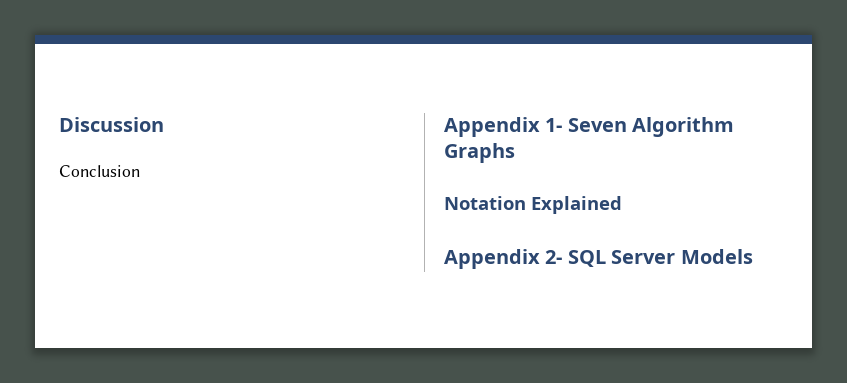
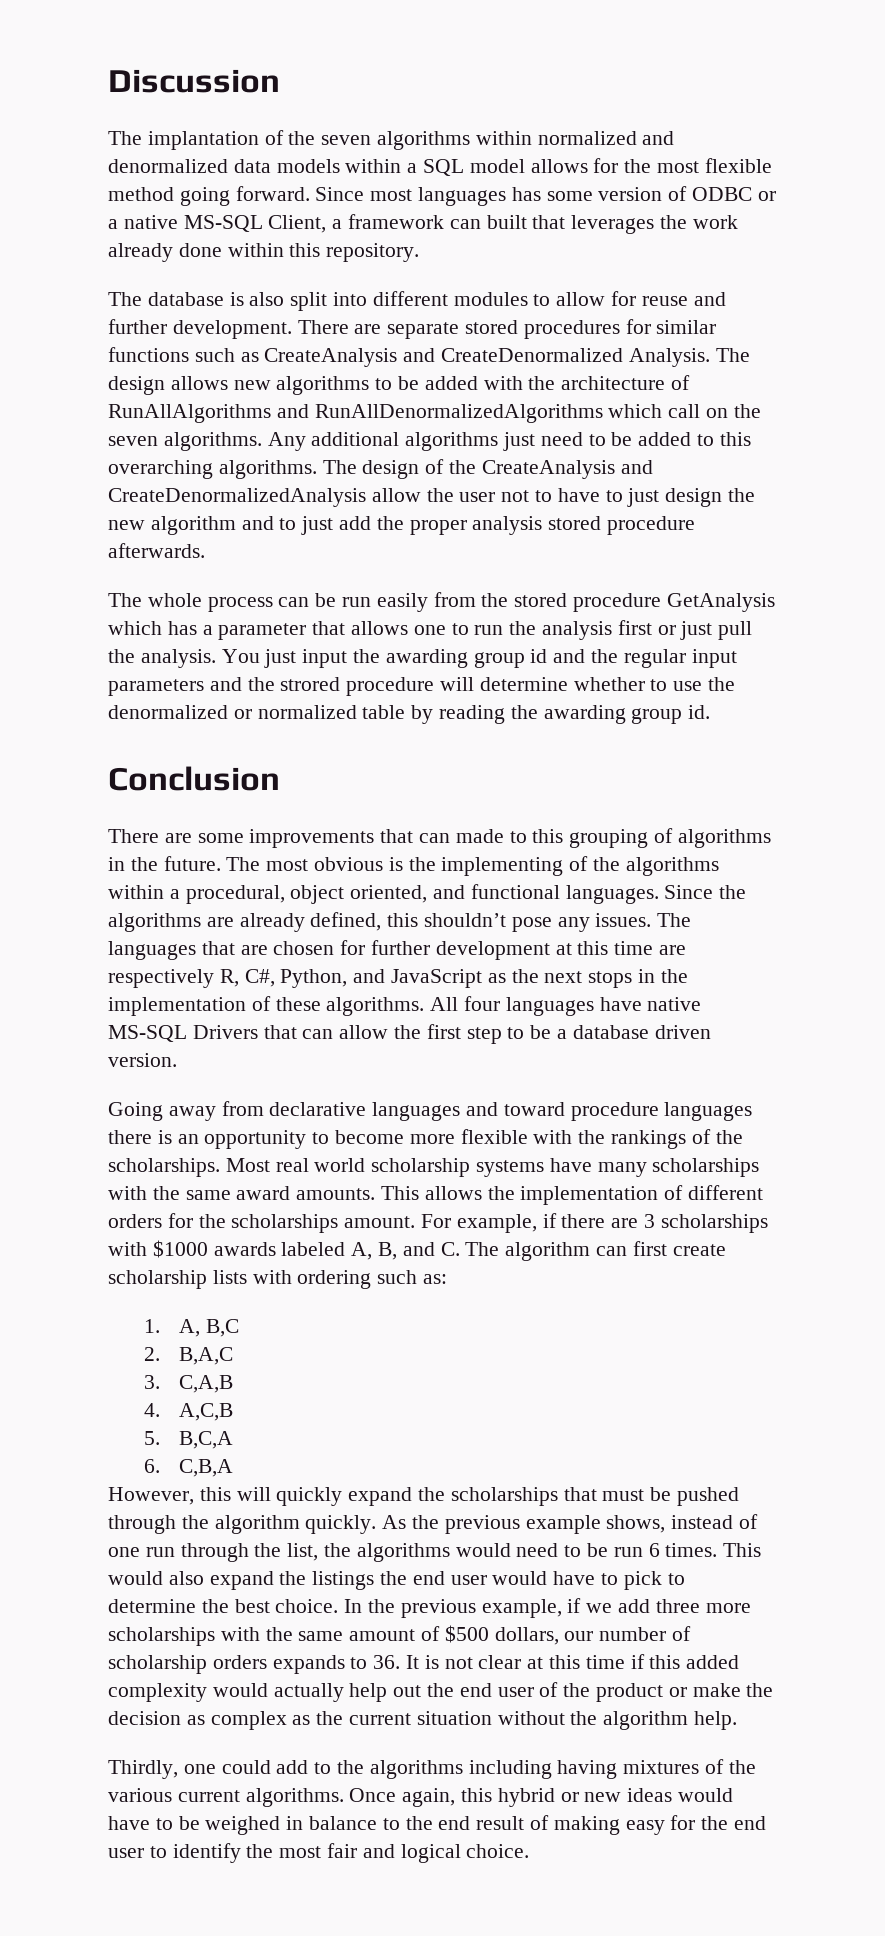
[59,165,140,177] [444,117,735,137] [444,143,515,163] [444,196,622,214] [444,249,753,269] Conclusion // Appendix 1- Seven Algorithm Graphs // Notation Explained // Appendix 2- SQL Server Models -> [108,130,675,150] [108,158,772,176] [108,186,776,206] [108,214,738,234] [108,243,420,262] [108,291,726,311] [108,319,717,339] [108,347,750,367] [108,375,691,395] [108,404,761,423] [108,432,751,451] [108,459,653,479] [108,488,756,507] [108,516,696,535] [108,543,205,558] [108,592,775,612] [108,620,753,640] [108,649,737,668] [108,677,736,696] [108,705,711,724] [108,766,280,791] [108,828,771,848] [108,856,719,876] [108,884,747,904] [108,912,692,932] [108,940,687,960] [108,969,688,988] [108,996,702,1016] [108,1024,711,1044] [108,1053,177,1067] [108,1101,753,1121] [108,1129,743,1149] [108,1158,760,1177] [108,1185,764,1205] [108,1213,768,1233] [108,1240,726,1261] [108,1270,448,1289] [143,1319,240,1337] [143,1347,234,1365] [143,1375,234,1393] [143,1403,234,1421] [143,1431,234,1449] [143,1459,234,1477] [108,1487,740,1506] [108,1514,759,1534] [108,1543,762,1562] [108,1571,685,1590] [108,1598,751,1618] [108,1625,692,1646] [108,1654,740,1674] [108,1682,774,1702] [108,1711,738,1730] [108,1759,756,1779] [108,1788,734,1807] [108,1815,767,1835] [108,1843,530,1863] The implantation of the seven algorithms within normalized and denormalized data models within a SQL model allows for the most flexible method going forward. Since most languages has some version of ODBC or a native MS-SQL Client, a framework can built that leverages the work already done within this repository. // The database is also split into different modules to allow for reuse and further development. There are separate stored procedures for similar functions such as CreateAnalysis and CreateDenormalized Analysis. The design allows new algorithms to be added with the architecture of RunAllAlgorithms and RunAllDenormalizedAlgorithms which call on the seven algorithms. Any additional algorithms just need to be added to this overarching algorithms. The design of the CreateAnalysis and CreateDenormalizedAnalysis allow the user not to have to just design the new algorithm and to just add the proper analysis stored procedure afterwards. // The whole process can be run easily from the stored procedure GetAnalysis which has a parameter that allows one to run the analysis first or just pull the analysis. You just input the awarding group id and the regular input parameters and the strored procedure will determine whether to use the denormalized or normalized table by reading the awarding group id. // Conclusion // There are some improvements that can made to this grouping of algorithms in the future. The most obvious is the implementing of the algorithms within a procedural, object oriented, and functional languages. Since the algorithms are already defined, this shouldn’t pose any issues. The languages that are chosen for further development at this time are respectively R, C#, Python, and JavaScript as the next stops in the implementation of these algorithms. All four languages have native MS-SQL Drivers that can allow the first step to be a database driven version. // Going away from declarative languages and toward procedure languages there is an opportunity to become more flexible with the rankings of the scholarships. Most real world scholarship systems have many scholarships with the same award amounts. This allows the implementation of different orders for the scholarships amount. For example, if there are 3 scholarships with $1000 awards labeled A, B, and C. The algorithm can first create scholarship lists with ordering such as: // 1. A, B,C // 2. B,A,C // 3. C,A,B // 4. A,C,B // 5. B,C,A // 6. C,B,A // However, this will quickly expand the scholarships that must be pushed through the algorithm quickly. As the previous example shows, instead of one run through the list, the algorithms would need to be run 6 times. This would also expand the listings the end user would have to pick to determine the best choice. In the previous example, if we add three more scholarships with the same amount of $500 dollars, our number of scholarship orders expands to 36. It is not clear at this time if this added complexity would actually help out the end user of the product or make the decision as complex as the current situation without the algorithm help. // Thirdly, one could add to the algorithms including having mixtures of the various current algorithms. Once again, this hybrid or new ideas would have to be weighed in balance to the end result of making easy for the end user to identify the most fair and logical choice.

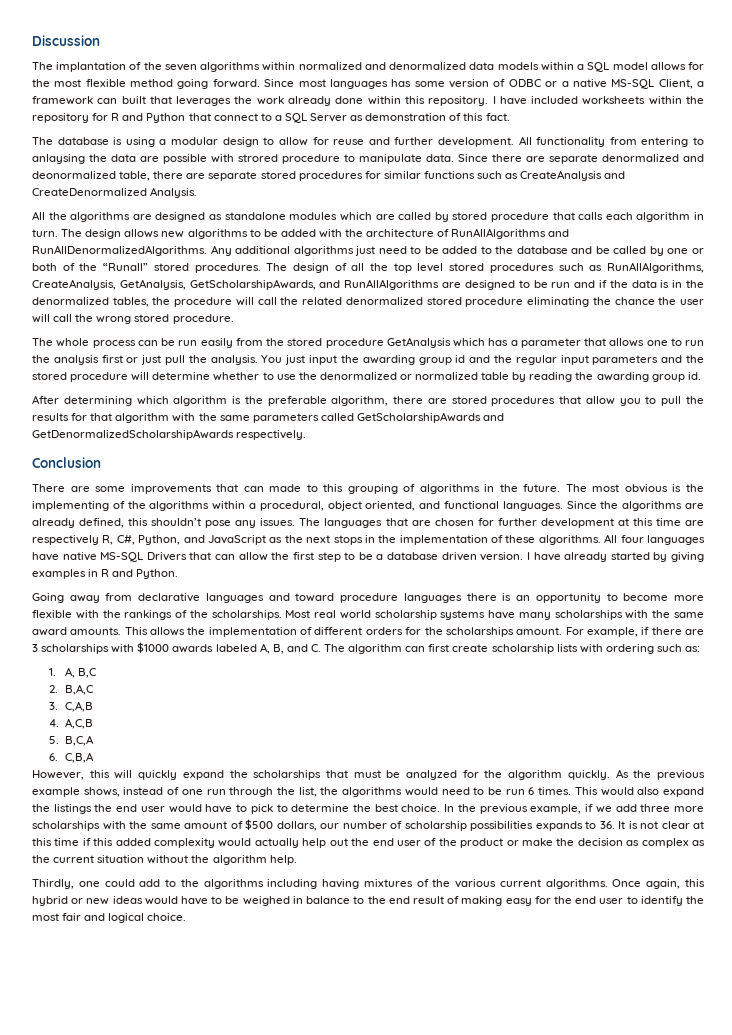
[108,291,528,311] // The database is also split into different modules -> [492,96,704,105] [32,113,510,123] [32,137,259,147] I have included worksheets within the repository for R and Python that connect to a SQL Server as demonstration of this fact. // The database is using a modular design
[297,320,349,334] There -> [518,136,704,147] [32,154,704,164] [32,171,184,181] All functionality from entering to anlaysing the data are possible with strored procedure to manipulate data. Since there are separate denormalized and deonormalized table, there
(710, 357) none -> [32,211,704,222] [32,229,58,237] // All the algorithms are designed as standalone modules which are called by stored procedure that calls each algorithm in turn.
[314,404,761,423] [108,432,262,451] RunAllDenormalizedAlgorithms which call on the seven algorithms. -> [32,245,207,256] RunAllDenormalizedAlgorithms.
[719,432,751,446] [108,459,653,479] [108,488,756,507] [108,516,696,535] [108,543,205,558] this overarching algorithms. The design of the CreateAnalysis and CreateDenormalizedAnalysis allow the user not to have to just design the new algorithm and to just add the proper analysis stored procedure afterwards. -> [495,246,704,256] [32,262,704,273] [32,279,704,290] [32,297,705,307] [32,314,234,324] the database and be called by one or both of the “Runall” stored procedures. The design of all the top level stored procedures such as RunAllAlgorithms, CreateAnalysis, GetAnalysis, GetScholarshipAwards, and RunAllAlgorithms are designed to be run and if the data is in the denormalized tables, the procedure will call the related denormalized stored procedure eliminating the chance the user will call the wrong stored procedure.
[280,677,341,691] strored -> [32,372,67,380] stored
(711, 712) none -> [32,395,704,406] [32,412,505,423] [32,429,307,440] // After determining which algorithm is the preferable algorithm, there are stored procedures that allow you to pull the results for that algorithm with the same parameters called GetScholarshipAwards and GetDenormalizedScholarshipAwards respectively.
(177, 1060) none -> [526,552,704,562] [32,569,179,579] I have already started by giving examples in R and Python.
[677,1487,740,1506] [108,1515,176,1534] pushed through -> [406,770,479,780] analyzed for
[212,1655,267,1669] orders -> [470,821,533,831] possibilities

